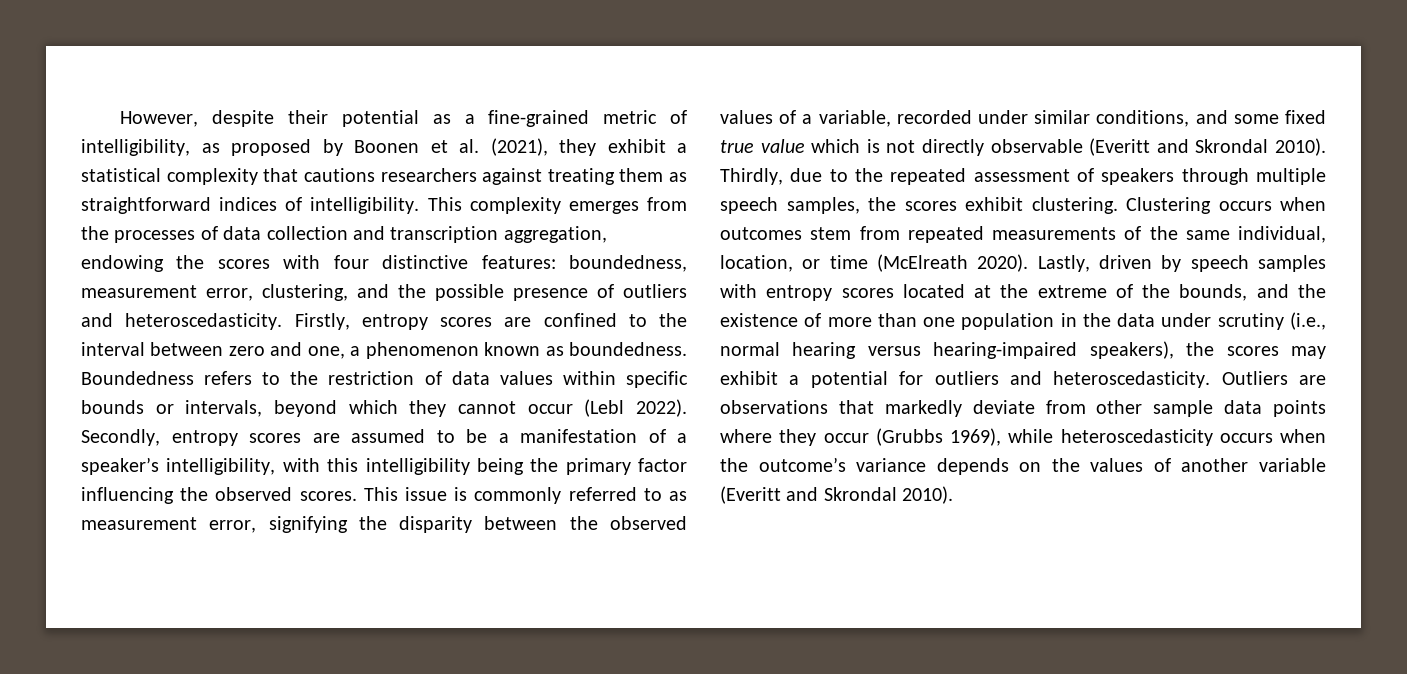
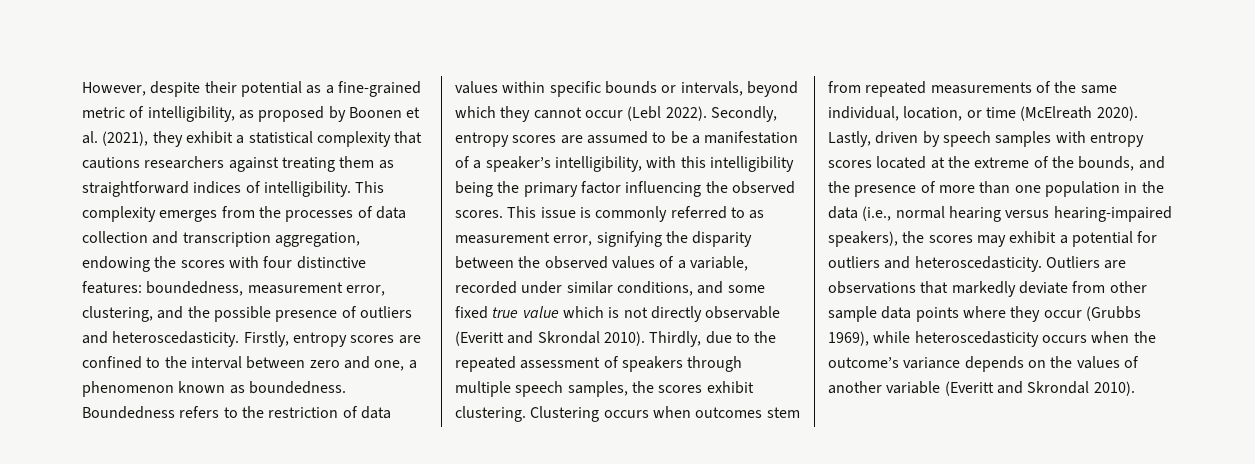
[720,313,798,327] existence -> [854,185,917,197] presence
[1161,313,1284,330] under scrutiny -> (858, 212) none

